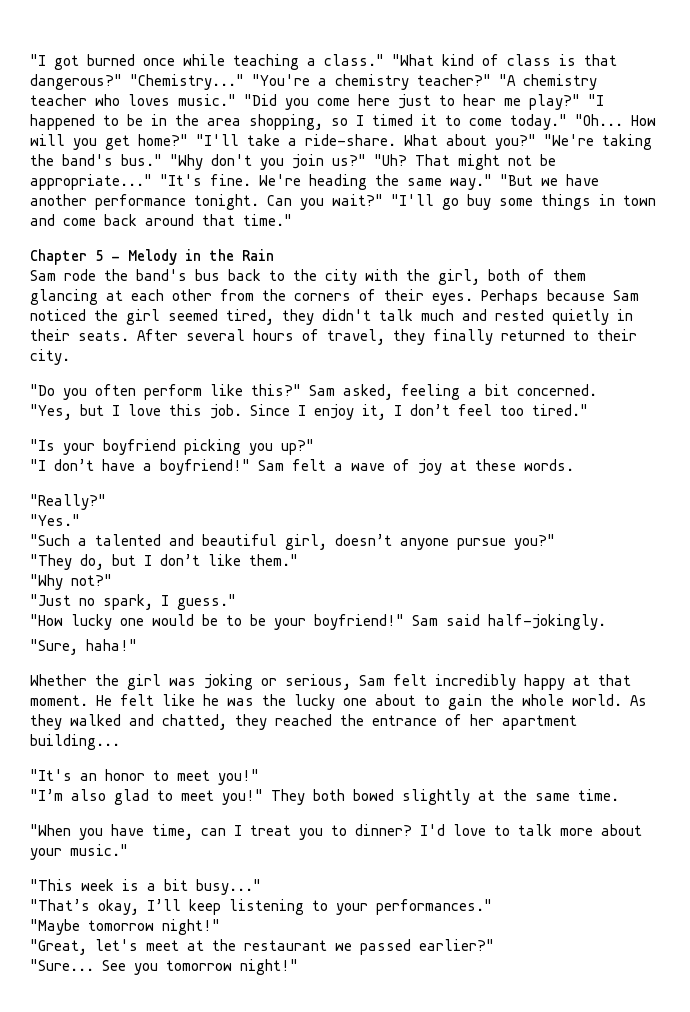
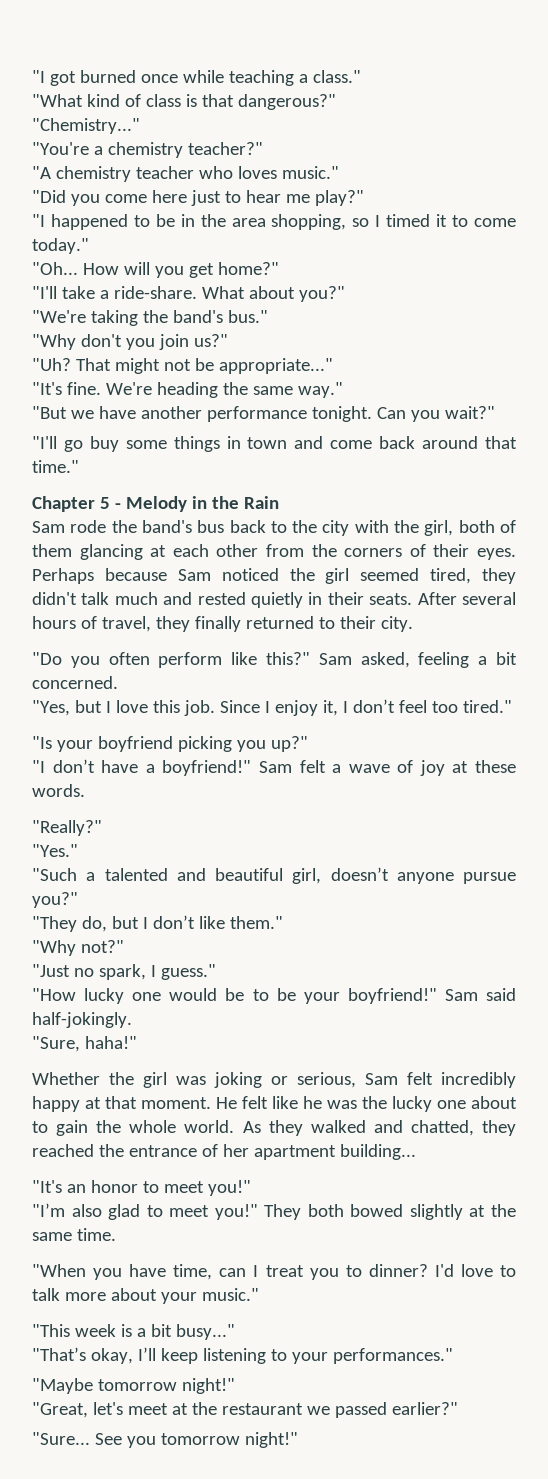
(384, 60) none -> (361, 76) //
(122, 82) none -> (336, 102) //
(244, 82) none -> (140, 126) //
(491, 80) none -> (263, 148) //
(236, 100) none -> (339, 172) //
(580, 102) none -> (364, 198) //
(567, 122) none -> (89, 246) //
(188, 140) none -> (279, 268) //
(536, 142) none -> (345, 294) //
(162, 160) none -> (268, 316) //
(366, 160) none -> (228, 340) //
(152, 182) none -> (333, 366) //
(492, 182) none -> (343, 390) //
(383, 200) none -> (495, 412) //

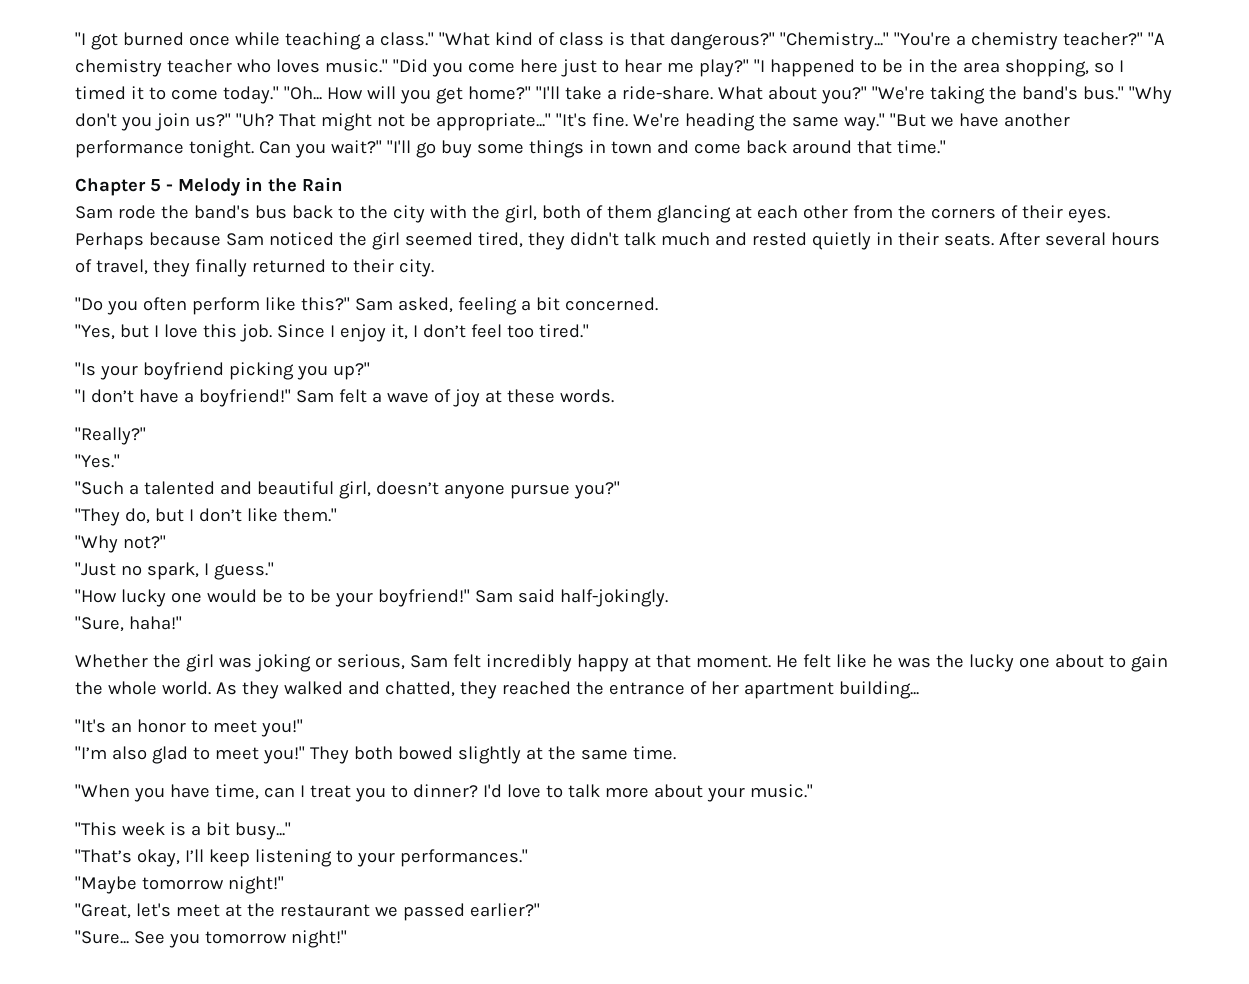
(361, 76) // -> (434, 39) none
(336, 102) // -> (775, 41) none
(140, 126) // -> (889, 41) none
(263, 148) // -> (1143, 39) none
(339, 172) // -> (388, 66) none
(364, 198) // -> (749, 68) none
(89, 246) // -> (279, 95) none
(279, 268) // -> (531, 93) none
(345, 294) // -> (867, 95) none
(268, 316) // -> (1124, 93) none
(228, 340) // -> (231, 120) none
(333, 366) // -> (551, 122) none
(343, 390) // -> (885, 122) none
(495, 412) // -> (382, 147) none

